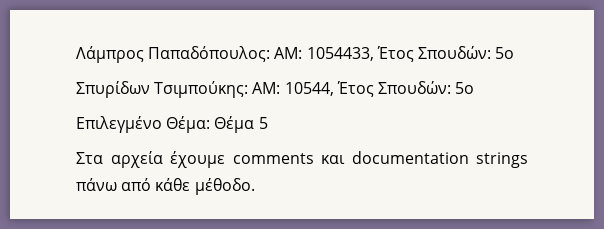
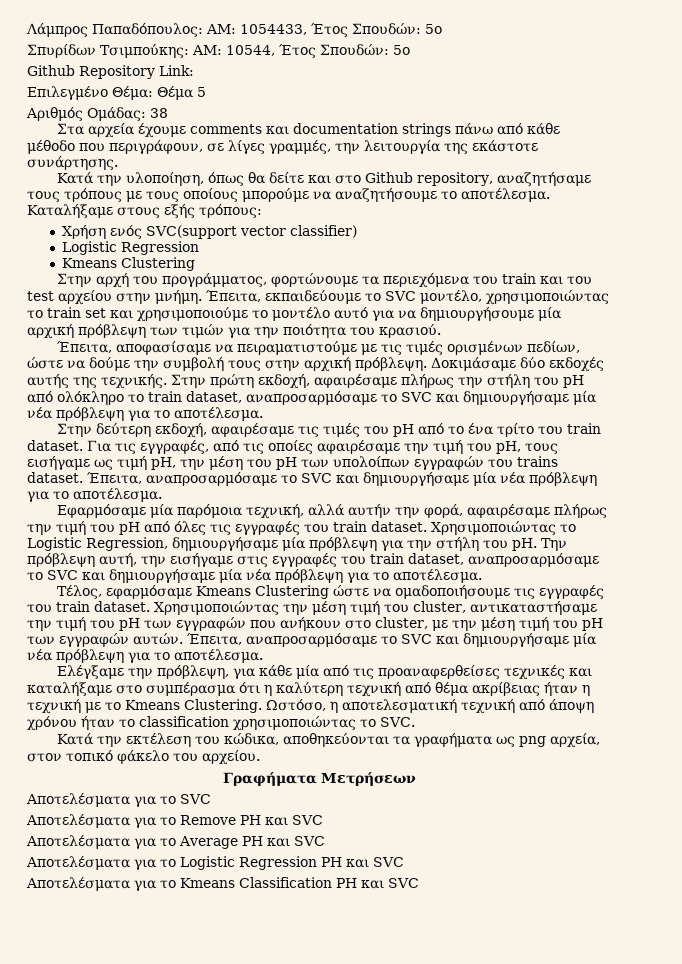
(475, 88) none -> [27,65,194,79] // Github Repository Link:
(268, 123) none -> [26,107,168,121] // Αριθμός Ομάδας: 38
[194,178,255,195] μέθοδο. -> [27,140,538,154] [27,156,118,170] [56,172,591,186] [27,188,550,202] [27,204,262,218] [62,225,358,239] [62,241,200,255] [62,257,196,271] [56,273,592,288] [27,290,609,305] [27,307,562,322] [27,324,441,339] [56,341,580,355] [27,357,604,372] [27,374,584,389] [27,391,597,405] [27,407,263,421] [56,423,601,438] [27,440,558,454] [27,456,558,470] [27,472,597,486] [27,488,162,502] [56,504,607,519] [27,521,576,535] [27,537,567,551] [27,553,599,567] [27,569,482,583] [56,585,604,599] [27,601,597,615] [27,617,603,631] [27,633,597,647] [27,649,263,663] [56,665,592,680] [27,682,590,697] [27,699,594,714] [27,716,415,731] [56,733,600,748] [27,750,260,765] [222,772,416,786] [26,793,211,807] [26,814,323,828] [26,835,325,849] [26,856,404,870] [26,877,419,891] μέθοδο που περιγράφουν, σε λίγες γραμμές, την λειτουργία της εκάστοτε συνάρτησης. // Κατά την υλοποίηση, όπως θα δείτε και στο Github repository, αναζητήσαμε τους τρόπους με τους οποίους μπορούμε να αναζητήσουμε το αποτέλεσμα. Καταλήξαμε στους εξής τρόπους: // Χρήση ενός SVC(support vector classifier) // Logistic Regression // Kmeans Clustering // Στην αρχή του προγράμματος, φορτώνουμε τα περιεχόμενα του train και του test αρχείου στην μνήμη. Έπειτα, εκπαιδεύουμε το SVC μοντέλο, χρησιμοποιώντας το train set και χρησιμοποιούμε το μοντέλο αυτό για να δημιουργήσουμε μία αρχική πρόβλεψη των τιμών για την ποιότητα του κρασιού. // Έπειτα, αποφασίσαμε να πειραματιστούμε με τις τιμές ορισμένων πεδίων, ώστε να δούμε την συμβολή τους στην αρχική πρόβλεψη. Δοκιμάσαμε δύο εκδοχές αυτής της τεχνικής. Στην πρώτη εκδοχή, αφαιρέσαμε πλήρως την στήλη του pH από ολόκληρο το train dataset, αναπροσαρμόσαμε το SVC και δημιουργήσαμε μία νέα πρόβλεψη για το αποτέλεσμα. // Στην δεύτερη εκδοχή, αφαιρέσαμε τις τιμές του pH από το ένα τρίτο του train dataset. Για τις εγγραφές, από τις οποίες αφαιρέσαμε την τιμή του pH, τους εισήγαμε ως τιμή pH, την μέση του pH των υπολοίπων εγγραφών του trains dataset. Έπειτα, αναπροσαρμόσαμε το SVC και δημιουργήσαμε μία νέα πρόβλεψη για το αποτέλεσμα. // Εφαρμόσαμε μία παρόμοια τεχνική, αλλά αυτήν την φορά, αφαιρέσαμε πλήρως την τιμή του pH από όλες τις εγγραφές του train dataset. Χρησιμοποιώντας το Logistic Regression, δημιουργήσαμε μία πρόβλεψη για την στήλη του pH. Την πρόβλεψη αυτή, την εισήγαμε στις εγγραφές του train dataset, αναπροσαρμόσαμε το SVC και δημιουργήσαμε μία νέα πρόβλεψη για το αποτέλεσμα. // Τέλος, εφαρμόσαμε Kmeans Clustering ώστε να ομαδοποιήσουμε τις εγγραφές του train dataset. Χρησιμοποιώντας την μέση τιμή του cluster, αντικαταστήσαμε την τιμή του pH των εγγραφών που ανήκουν στο cluster, με την μέση τιμή του pH των εγγραφών αυτών. Έπειτα, αναπροσαρμόσαμε το SVC και δημιουργήσαμε μία νέα πρόβλεψη για το αποτέλεσμα. // Ελέγξαμε την πρόβλεψη, για κάθε μία από τις προαναφερθείσες τεχνικές και καταλήξαμε στο συμπέρασμα ότι η καλύτερη τεχνική από θέμα ακρίβειας ήταν η τεχνική με το Kmeans Clustering. Ωστόσο, η αποτελεσματική τεχνική από άποψη χρόνου ήταν το classification χρησιμοποιώντας το SVC. // Κατά την εκτέλεση του κώδικα, αποθηκεύονται τα γραφήματα ως png αρχεία, στον τοπικό φάκελο του αρχείου. // Γραφήματα Μετρήσεων // Αποτελέσματα για το SVC // Αποτελέσματα για το Remove PH και SVC // Αποτελέσματα για το Average PH και SVC // Αποτελέσματα για το Logistic Regression PH και SVC // Αποτελέσματα για το Kmeans Classification PH και SVC

